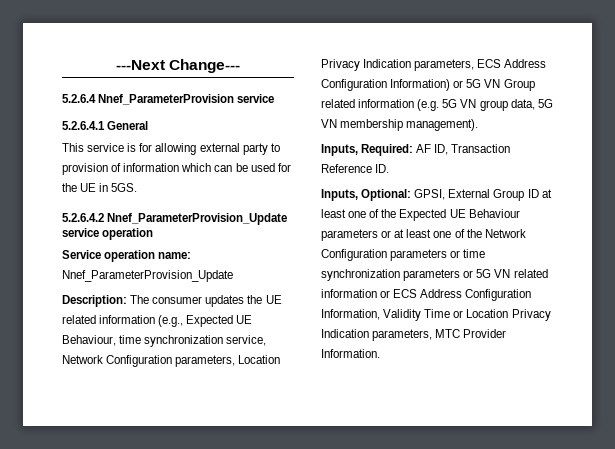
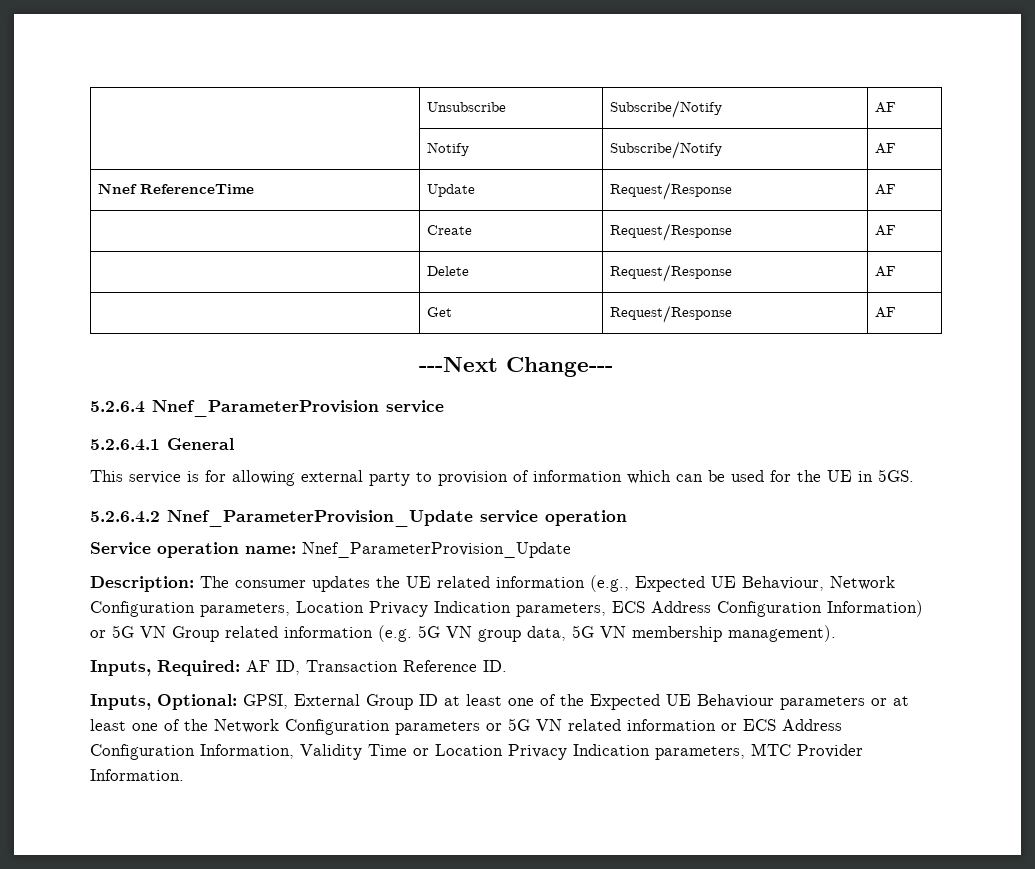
(115, 65) none -> [427,102,507,112] [610,100,723,118] [875,102,897,113] [427,142,470,156] [610,141,723,159] [875,143,897,154] [98,183,255,194] [427,184,476,197] [610,182,733,200] [875,184,897,195] [427,225,473,235] [610,223,733,241] [875,225,897,236] [427,266,470,276] [610,264,733,282] [875,266,897,277] [427,307,453,317] [610,305,733,323] [875,307,897,318] | Unsubscribe | Subscribe/Notify | AF // | Notify | Subscribe/Notify | AF // Nnef ReferenceTime | Update | Request/Response | AF // | Create | Request/Response | AF // | Delete | Request/Response | AF // | Get | Request/Response | AF //
[119,335,267,347] time synchronization service, -> (824, 583) none
[463,249,486,258] [321,269,474,281] time synchronization parameters or -> (502, 727) none

